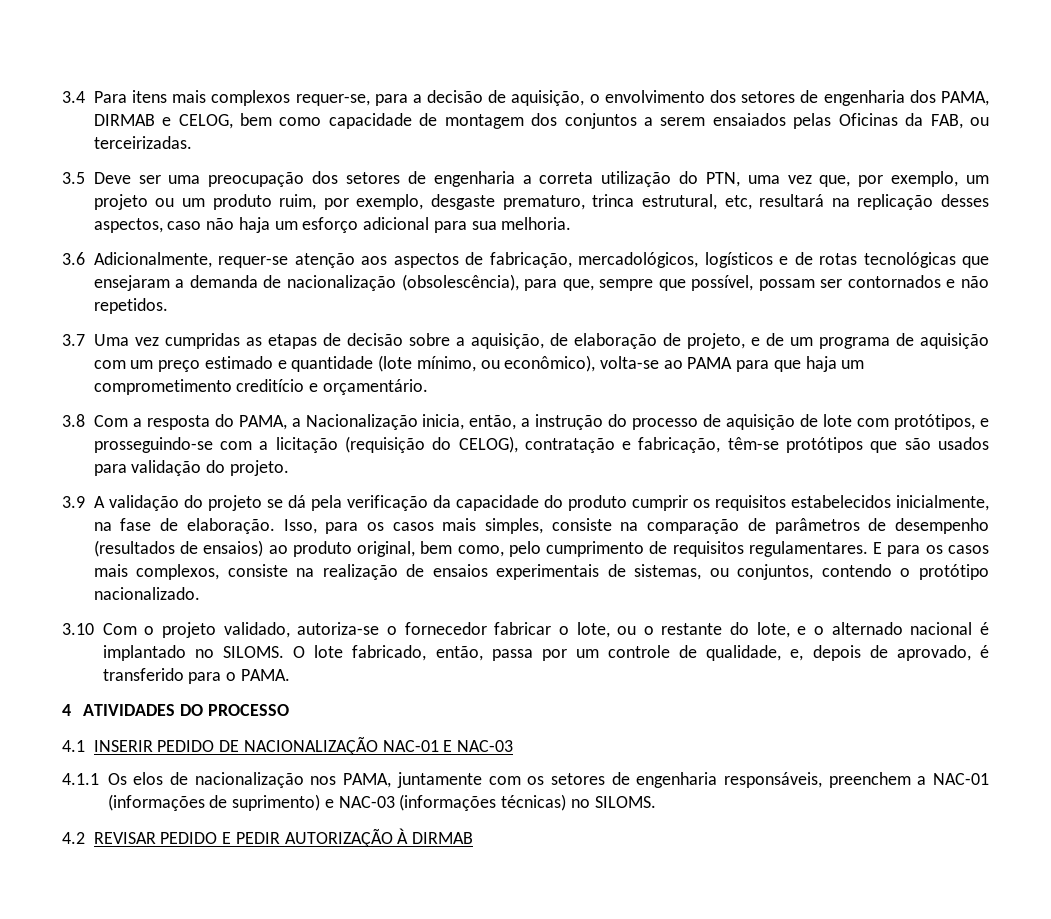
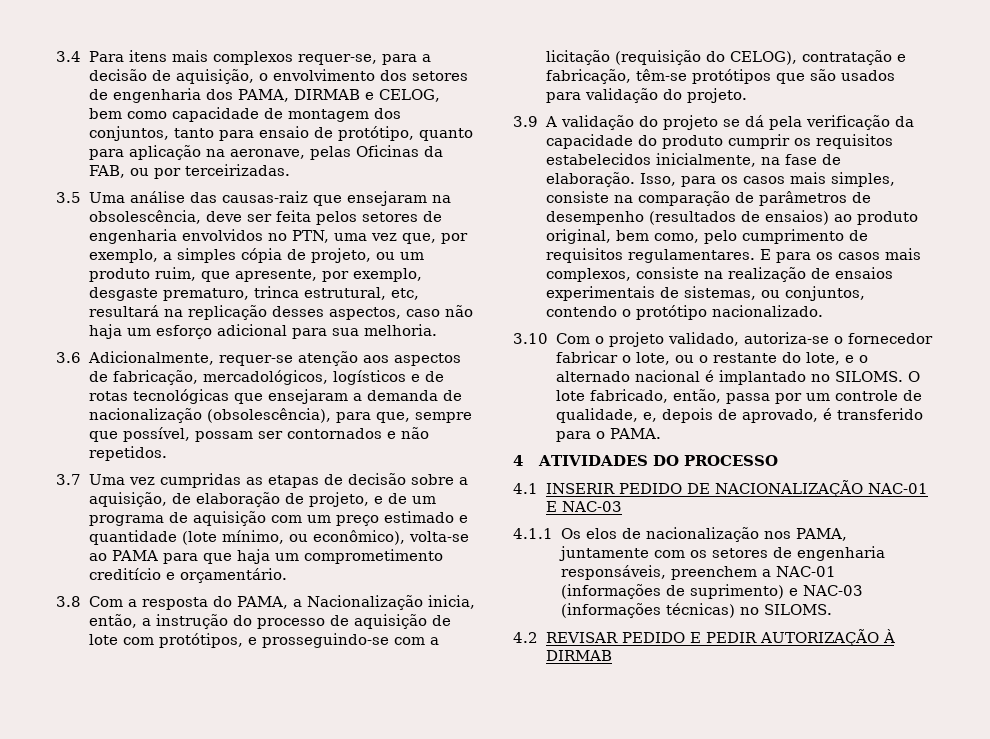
[564,113,786,129] conjuntos a serem ensaiados -> [88,126,473,141] [88,145,305,160] conjuntos, tanto para ensaio de protótipo, quanto para aplicação na aeronave,
(989, 121) none -> [154,168,182,179] por
[93,171,699,187] Deve ser uma preocupação dos setores de engenharia a correta utilização do -> [88,191,451,206] [88,210,442,225] [88,229,287,244] Uma análise das causas-raiz que ensejaram na obsolescência, deve ser feita pelos setores de engenharia envolvidos no
[965,175,989,184] [93,194,148,210] um projeto -> [162,248,371,263] a simples cópia de projeto,
(317, 202) none -> [200,269,317,282] que apresente,

